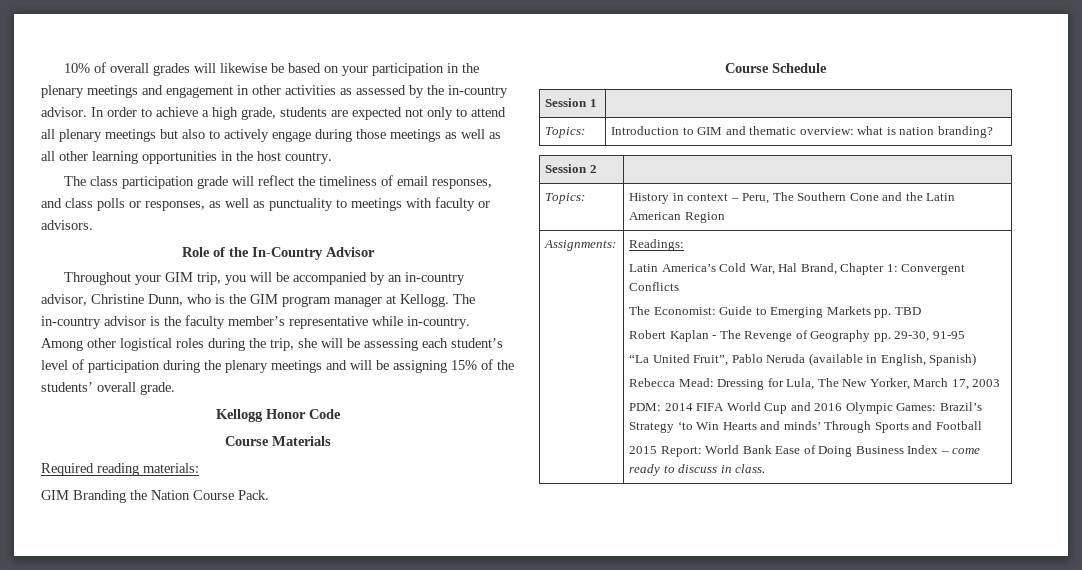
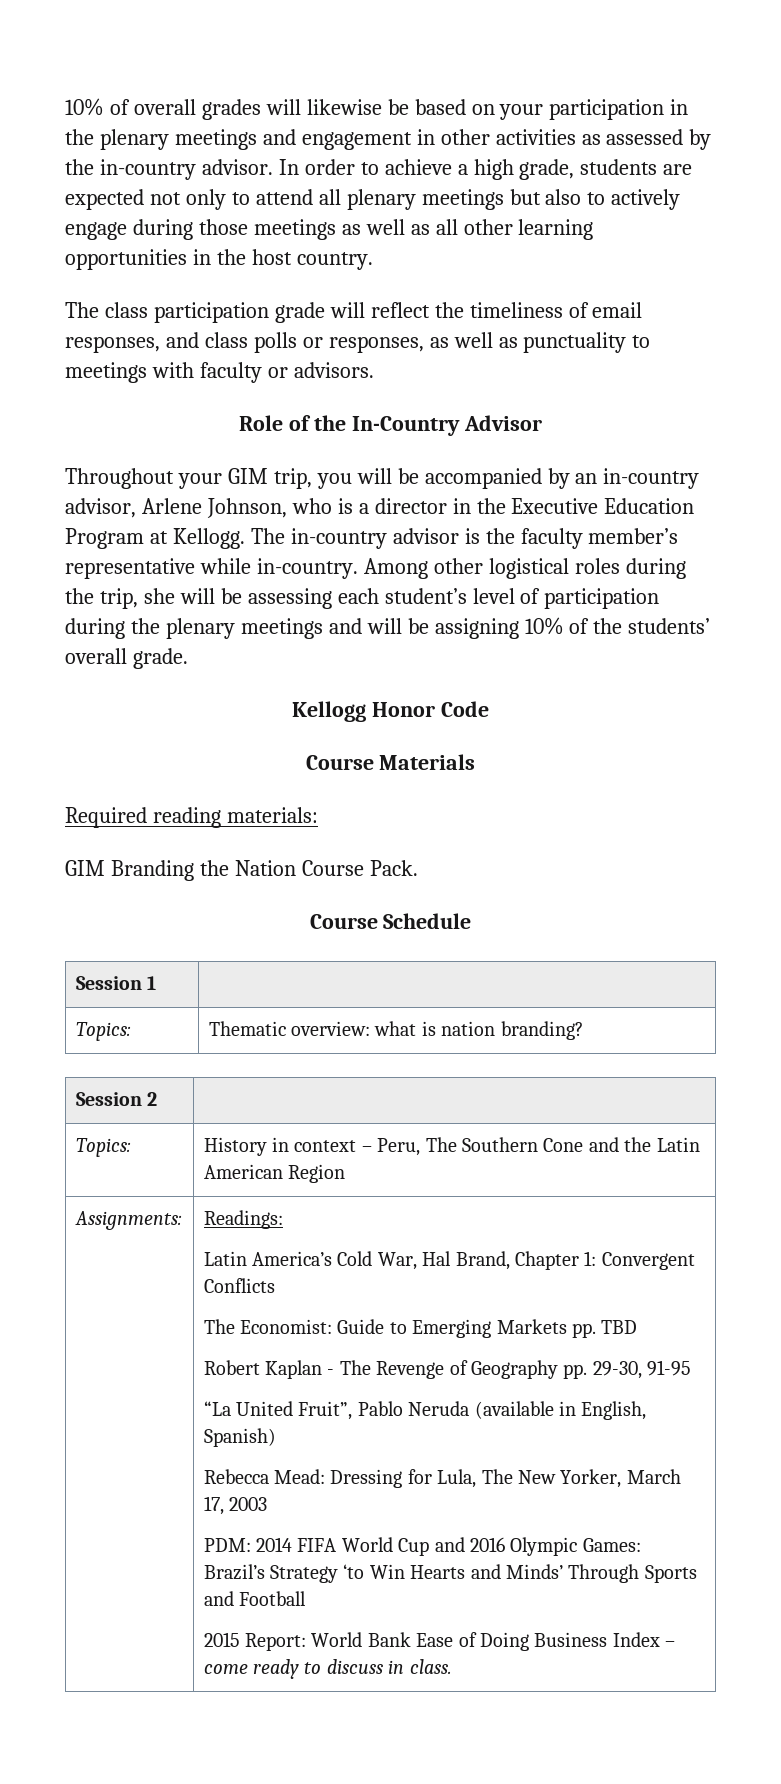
[91,294,382,307] Christine Dunn, who is the GIM program manager -> [141,498,695,518] [65,528,144,549] Arlene Johnson, who is a director in the Executive Education Program
[451,360,477,370] 15% -> [524,617,564,635] 10%
[611,126,797,135] Introduction to GIM and thematic -> [208,1021,286,1036] Thematic
[783,421,821,430] minds’ -> [506,1564,564,1579] Minds’

